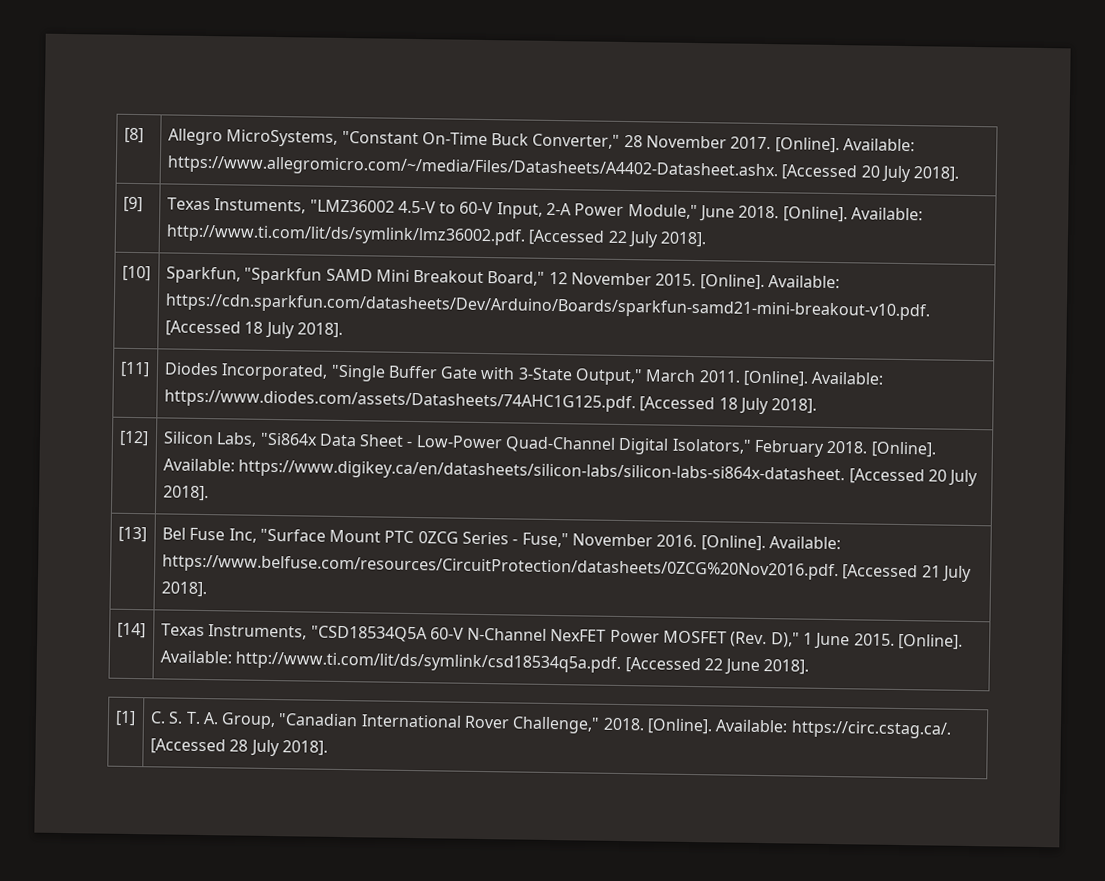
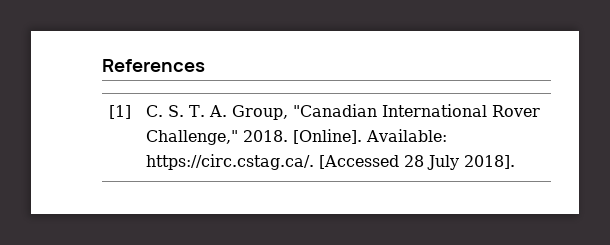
[123,127,144,144] [167,128,916,154] [166,155,960,183] [122,196,143,213] [166,197,924,223] [165,224,707,248] [121,265,151,282] [165,266,841,291] [164,293,930,321] [164,320,343,339] [119,361,150,378] [163,362,885,387] [163,389,818,415] [118,430,149,447] [162,431,937,458] [162,458,979,487] [162,485,209,502] [117,526,147,543] [161,527,842,552] [161,554,972,583] [160,581,207,598] [116,622,146,639] [160,623,964,650] [159,650,810,676] [8] | Allegro MicroSystems, "Constant On-Time Buck Converter," 28 November 2017. [Online]. Available: https://www.allegromicro.com/~/media/Files/Datasheets/A4402-Datasheet.ashx. [Accessed 20 July 2018]. // [9] | Texas Instuments, "LMZ36002 4.5-V to 60-V Input, 2-A Power Module," June 2018. [Online]. Available: http://www.ti.com/lit/ds/symlink/lmz36002.pdf. [Accessed 22 July 2018]. // [10] | Sparkfun, "Sparkfun SAMD Mini Breakout Board," 12 November 2015. [Online]. Available: https://cdn.sparkfun.com/datasheets/Dev/Arduino/Boards/sparkfun-samd21-mini-breakout-v10.pdf. [Accessed 18 July 2018]. // [11] | Diodes Incorporated, "Single Buffer Gate with 3-State Output," March 2011. [Online]. Available: https://www.diodes.com/assets/Datasheets/74AHC1G125.pdf. [Accessed 18 July 2018]. // [12] | Silicon Labs, "Si864x Data Sheet - Low-Power Quad-Channel Digital Isolators," February 2018. [Online]. Available: https://www.digikey.ca/en/datasheets/silicon-labs/silicon-labs-si864x-datasheet. [Accessed 20 July 2018]. // [13] | Bel Fuse Inc, "Surface Mount PTC 0ZCG Series - Fuse," November 2016. [Online]. Available: https://www.belfuse.com/resources/CircuitProtection/datasheets/0ZCG%20Nov2016.pdf. [Accessed 21 July 2018]. // [14] | Texas Instruments, "CSD18534Q5A 60-V N-Channel NexFET Power MOSFET (Rev. D)," 1 June 2015. [Online]. Available: http://www.ti.com/lit/ds/symlink/csd18534q5a.pdf. [Accessed 22 June 2018]. -> [102,59,205,72] References

